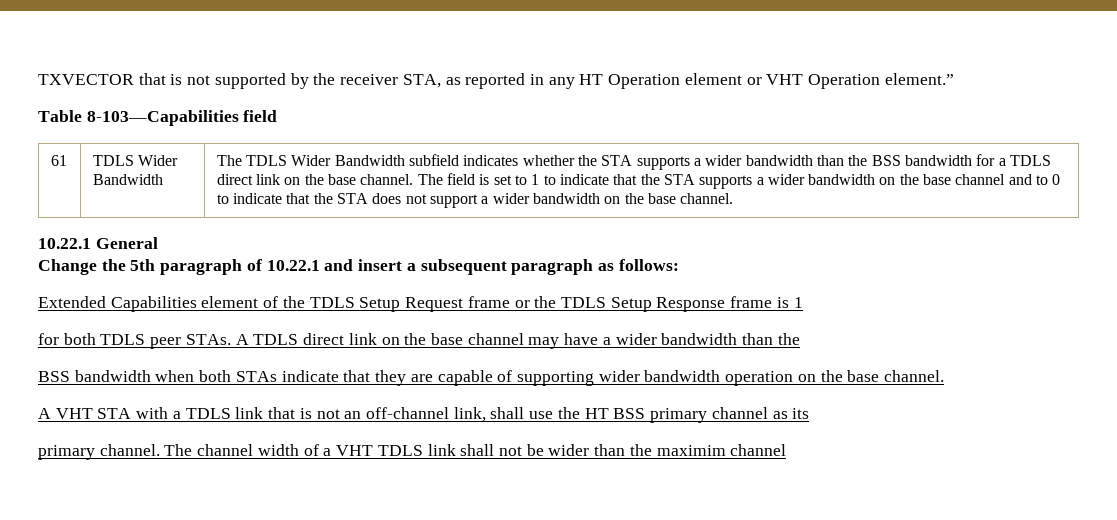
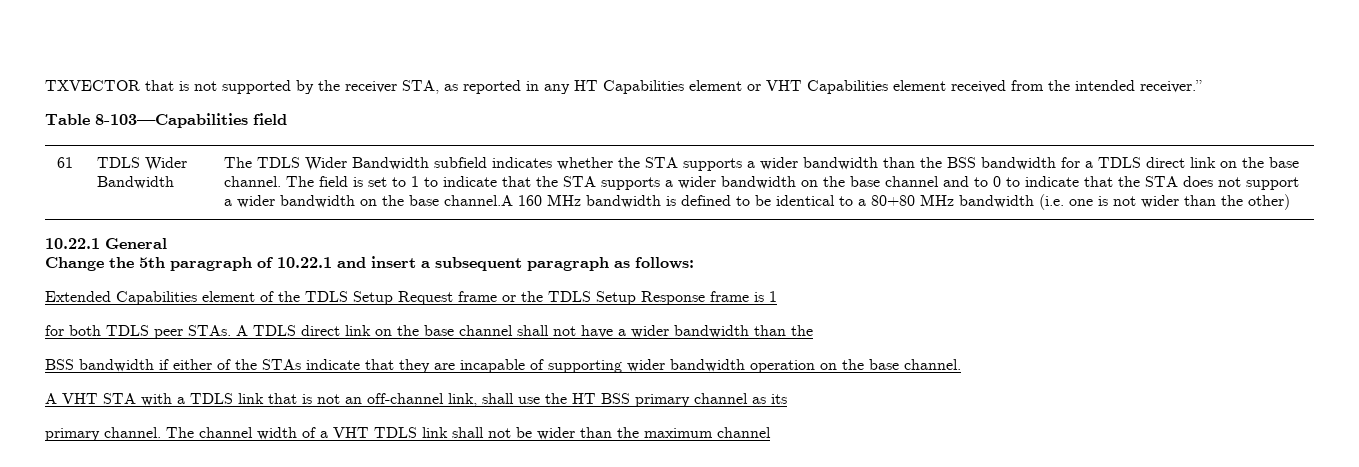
[608,74,681,89] Operation -> [603,80,684,94] Capabilities
[808,73,954,89] Operation element.” -> [807,80,1202,94] Capabilities element received from the intended receiver.”
[680,193,734,204] channel. -> [443,194,1290,210] channel.A 160 MHz bandwidth is defined to be identical to a 80+80 MHz bandwidth (i.e. one is not wider than the other)
[528,337,560,349] may -> [517,325,576,336] shall not
[155,370,232,382] when both -> [159,359,257,370] if either of the
[437,370,493,386] capable -> [460,359,525,373] incapable
[656,445,726,456] maximim -> [644,428,713,438] maximum

